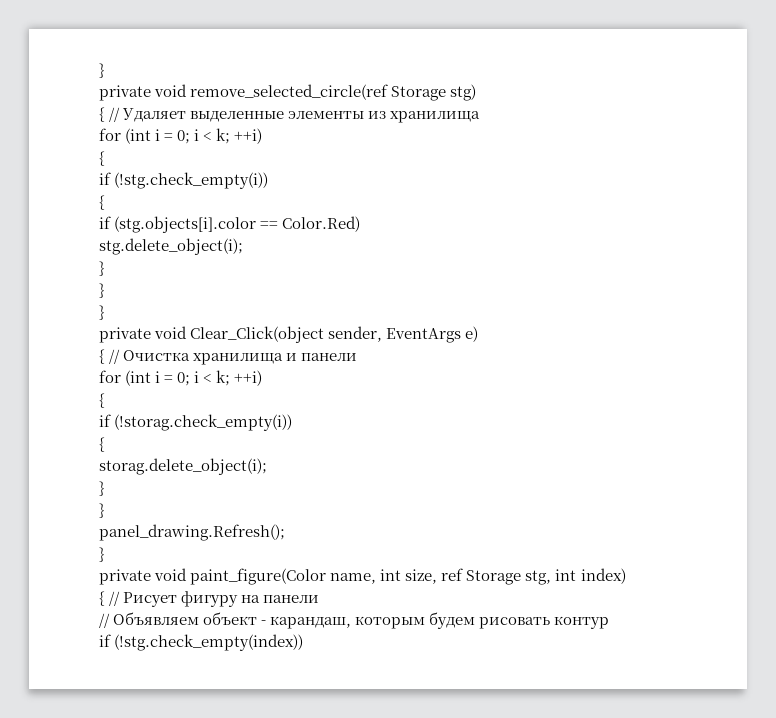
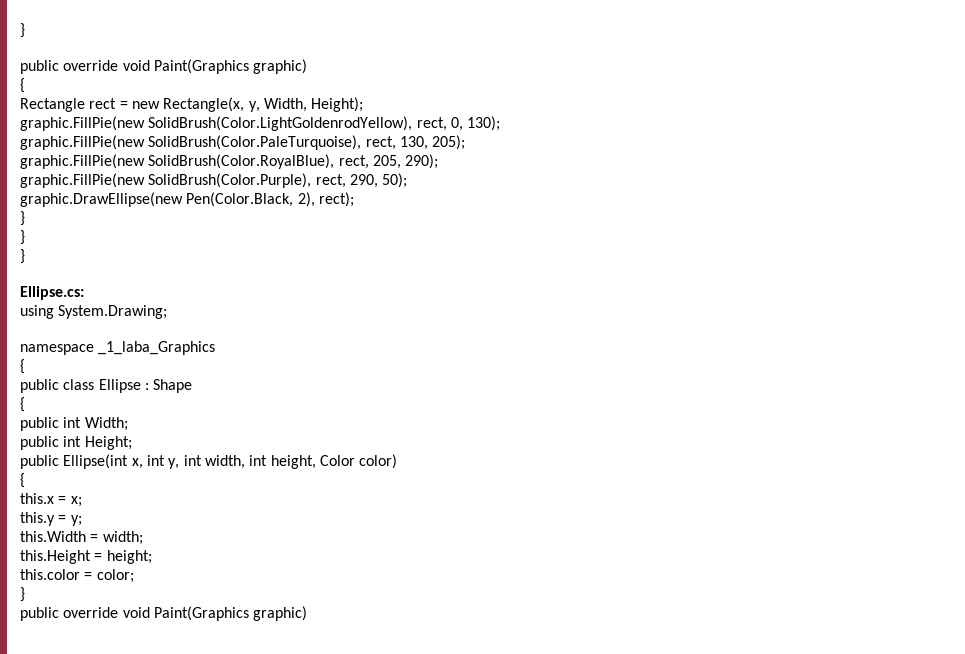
[99,63,105,78] [99,84,477,101] [99,107,481,123] [99,128,263,144] [99,151,105,166] [99,172,269,189] [99,195,105,210] [99,216,361,233] [99,238,243,255] [99,261,105,276] [99,283,105,298] [99,305,105,320] [99,326,479,343] [99,349,358,365] [99,370,263,386] [99,393,105,408] [99,414,293,431] [99,437,105,452] [99,458,267,475] [99,481,105,496] [99,503,105,518] [99,524,285,541] [99,547,105,562] [99,568,626,585] [99,591,320,607] [99,612,610,629] [99,634,304,651] } // private void remove_selected_circle(ref Storage stg) // { // Удаляет выделенные элементы из хранилища // for (int i = 0; i < k; ++i) // { // if (!stg.check_empty(i)) // { // if (stg.objects[i].color == Color.Red) // stg.delete_object(i); // } // } // } // private void Clear_Click(object sender, EventArgs e) // { // Очистка хранилища и панели // for (int i = 0; i < k; ++i) // { // if (!storag.check_empty(i)) // { // storag.delete_object(i); // } // } // panel_drawing.Refresh(); // } // private void paint_figure(Color name, int size, ref Storage stg, int index) // { // Рисует фигуру на панели // // Объявляем объект - карандаш, которым будем рисовать контур // if (!stg.check_empty(index)) -> [20,23,25,38] [20,59,308,74] [20,78,25,93] [20,97,364,112] [20,116,501,131] [20,135,466,150] [20,154,439,169] [20,173,408,188] [20,192,354,207] [20,211,25,226] [20,230,25,245] [20,249,25,264] [20,286,84,300] [20,305,168,319] [20,341,216,355] [20,359,25,374] [20,379,193,393] [20,397,25,412] [20,417,128,431] [20,436,132,450] [20,454,398,469] [20,473,25,488] [20,493,82,507] [20,512,82,526] [20,531,143,545] [20,550,152,564] [20,569,134,583] [20,587,25,602] [20,606,308,621] } // public override void Paint(Graphics graphic) // { // Rectangle rect = new Rectangle(x, y, Width, Height); // graphic.FillPie(new SolidBrush(Color.LightGoldenrodYellow), rect, 0, 130); // graphic.FillPie(new SolidBrush(Color.PaleTurquoise), rect, 130, 205); // graphic.FillPie(new SolidBrush(Color.RoyalBlue), rect, 205, 290); // graphic.FillPie(new SolidBrush(Color.Purple), rect, 290, 50); // graphic.DrawEllipse(new Pen(Color.Black, 2), rect); // } // } // } // Ellipse.cs: // using System.Drawing; // namespace _1_laba_Graphics // { // public class Ellipse : Shape // { // public int Width; // public int Height; // public Ellipse(int x, int y, int width, int height, Color color) // { // this.x = x; // this.y = y; // this.Width = width; // this.Height = height; // this.color = color; // } // public override void Paint(Graphics graphic)

